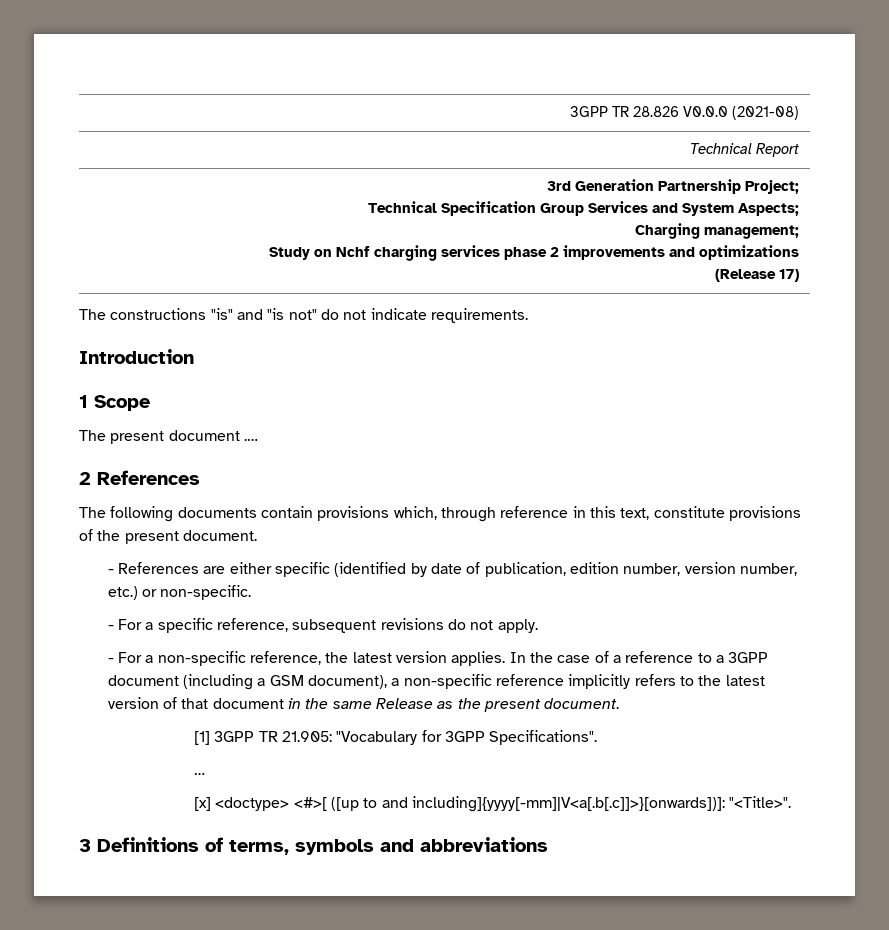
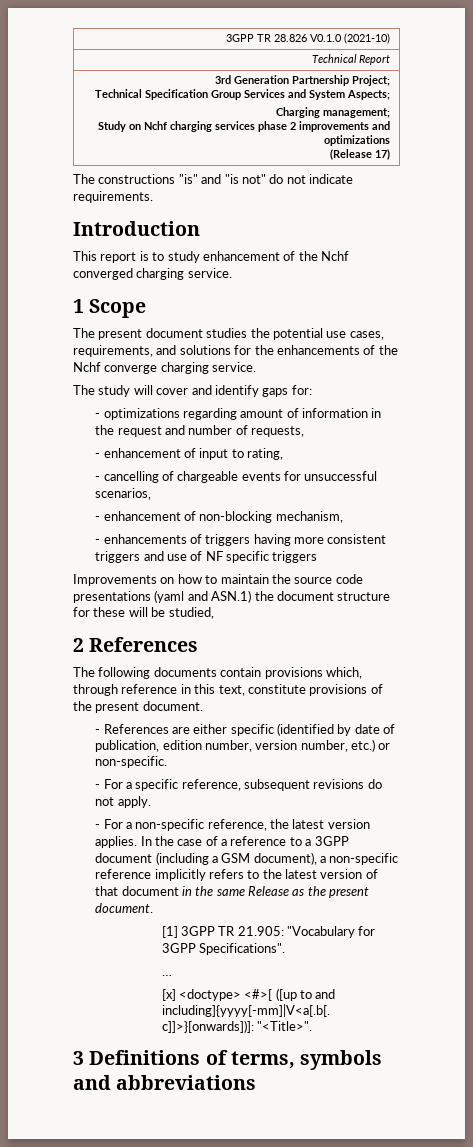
[682,106,799,120] V0.0.0 (2021-08) -> [310,33,391,44] V0.1.0 (2021-10)
(194, 356) none -> [73,251,349,263] [73,268,232,280] // This report is to study enhancement of the Nchf converged charging service.
[243,438,258,441] .… -> [206,328,384,340] [73,345,398,357] [73,362,257,374] [73,385,312,397] [95,408,382,420] [95,425,305,437] [95,448,284,460] [95,471,378,483] [95,488,152,500] [95,511,343,523] [95,534,387,546] [95,551,318,563] [73,574,363,586] [73,590,391,603] [73,607,214,619] studies the potential use cases, requirements, and solutions for the enhancements of the Nchf converge charging service. // The study will cover and identify gaps for: // - optimizations regarding amount of information in the request and number of requests, // - enhancement of input to rating, // - cancelling of chargeable events for unsuccessful scenarios, // - enhancement of non-blocking mechanism, // - enhancements of triggers having more consistent triggers and use of NF specific triggers // Improvements on how to maintain the source code presentations (yaml and ASN.1) the document structure for these will be studied,

